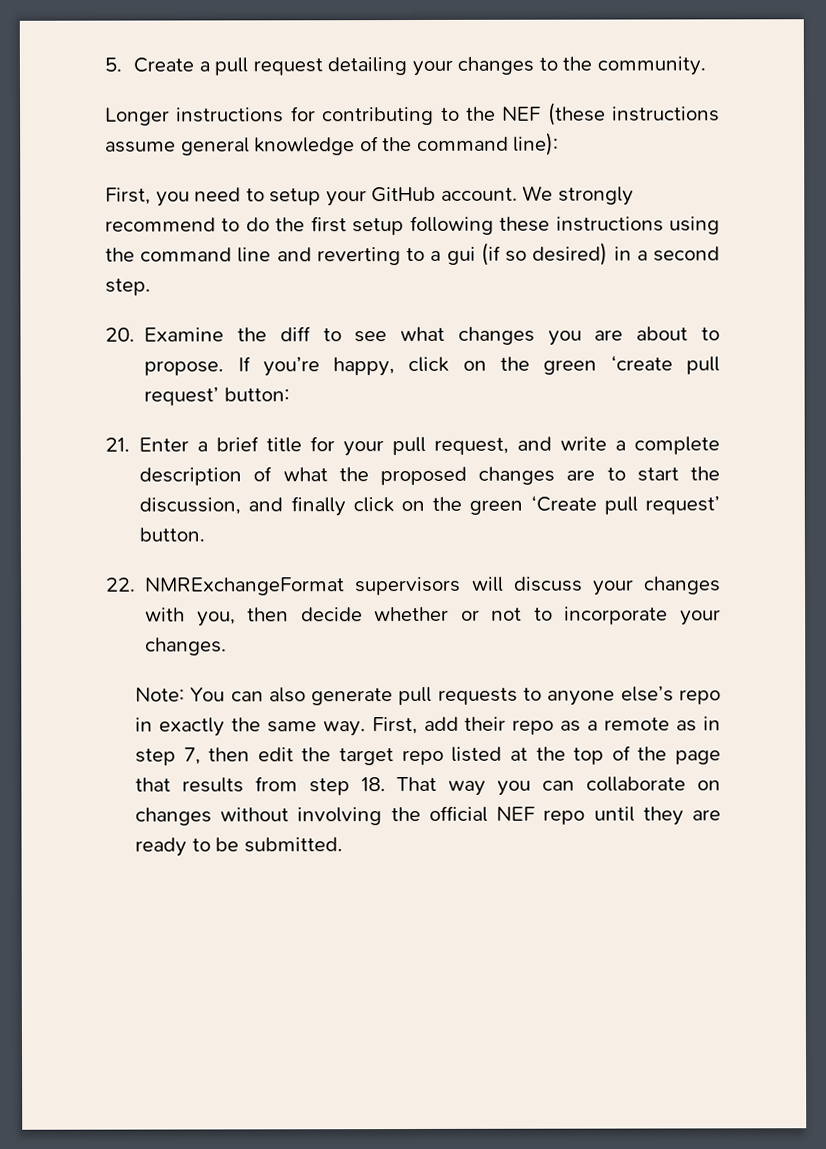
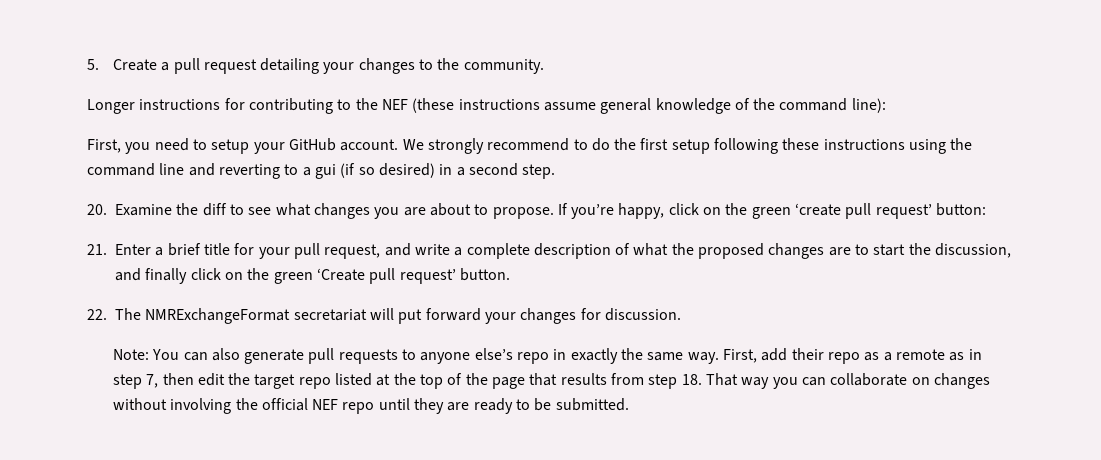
[145,576,722,596] [145,606,721,627] [145,637,228,656] NMRExchangeFormat supervisors will discuss your changes with you, then decide whether or not to incorporate your changes. -> [115,308,681,324] The NMRExchangeFormat secretariat will put forward your changes for discussion.

